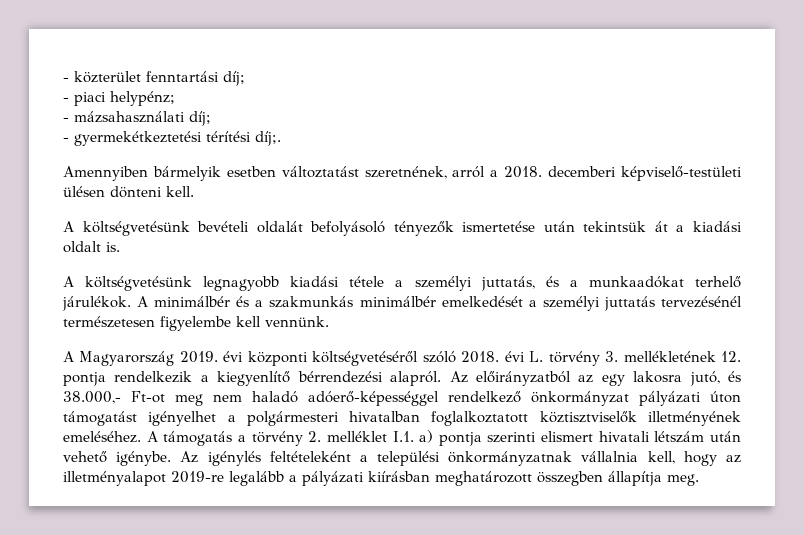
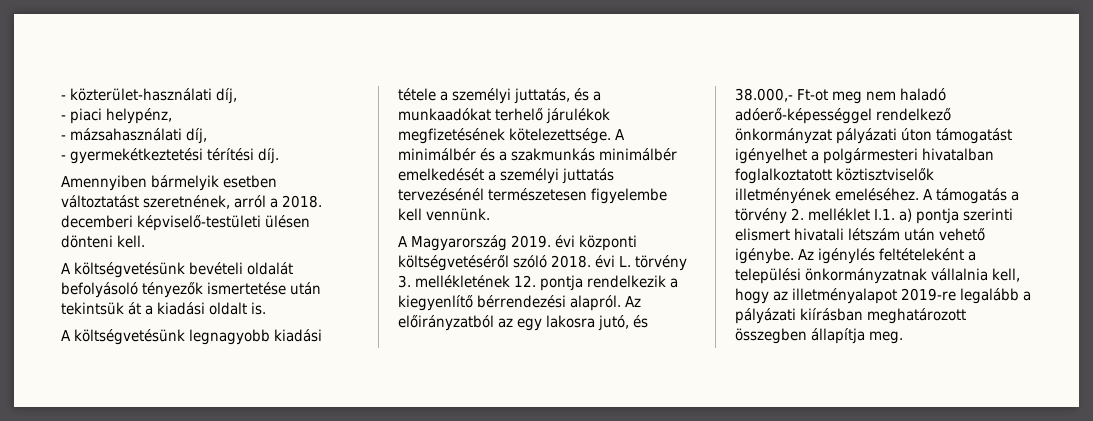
[63,71,245,86] - közterület fenntartási díj; -> [61,88,238,104] - közterület-használati díj,
[110,91,175,106] helypénz; -> [106,108,173,124] helypénz,
[189,111,211,126] díj; -> [186,128,208,144] díj,
[255,131,281,146] díj;. -> [258,148,280,164] díj.
[62,296,131,311] járulékok. -> [546,108,611,124] [398,128,612,144] járulékok megfizetésének kötelezettsége.

